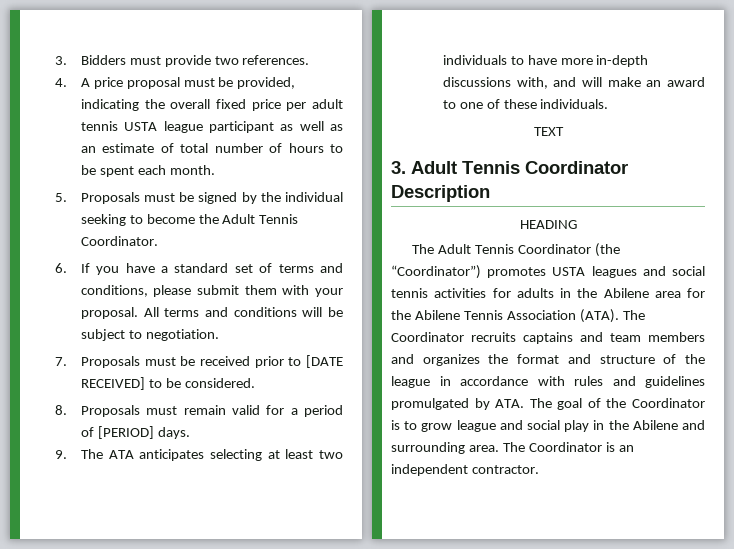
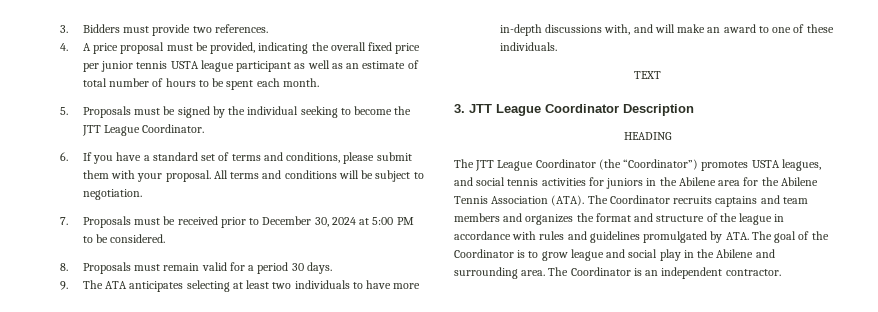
[311,99,343,109] adult -> [101,61,134,72] junior
[222,214,299,224] Adult Tennis -> [82,125,141,136] JTT League
[305,355,343,368] [80,377,145,390] [DATE RECEIVED] -> [262,216,414,227] December 30, 2024 at 5:00 PM
[80,426,154,439] of [PERIOD] -> [291,263,304,271] 30
[411,161,520,174] Adult Tennis -> [469,104,541,116] JTT League
[438,244,515,254] Adult Tennis -> [475,160,534,171] JTT League
[591,266,637,278] leagues -> [781,159,821,171] leagues,
[516,288,554,298] adults -> [606,178,644,189] juniors

